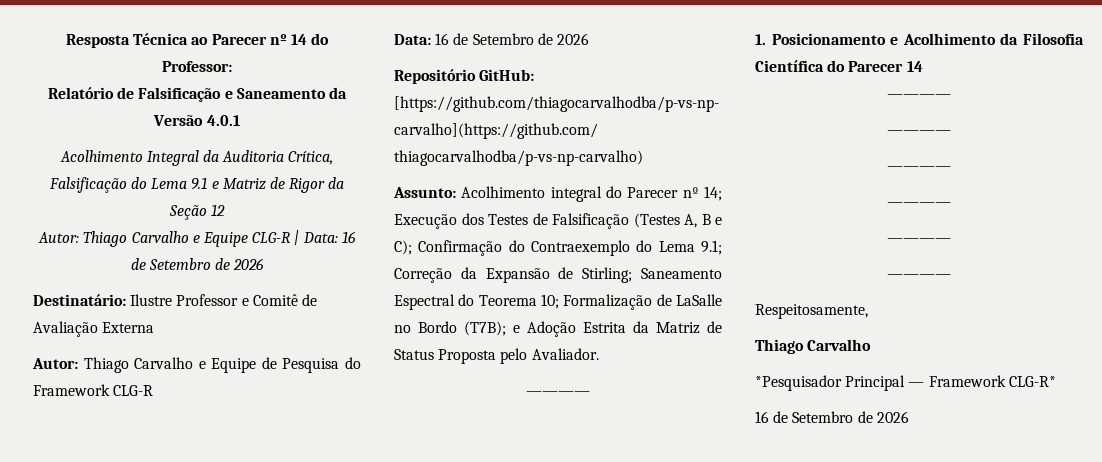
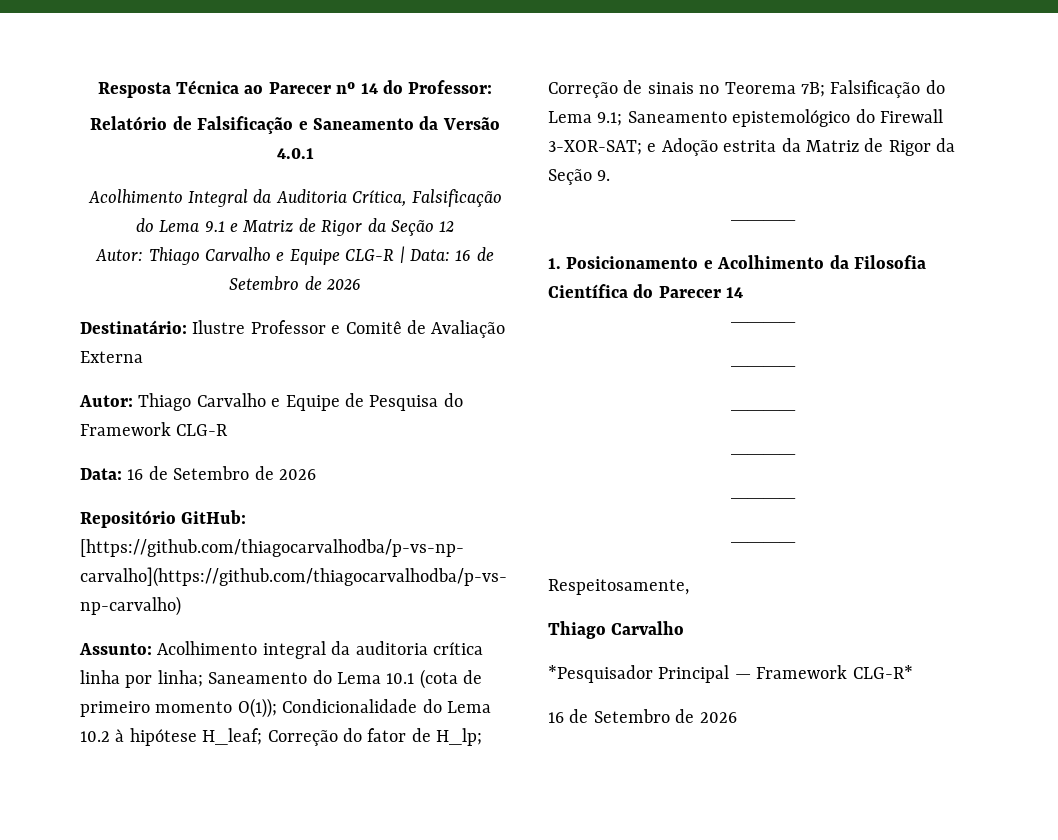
[606,186,722,201] [394,213,722,229] [394,240,722,256] [394,267,722,283] [394,294,722,310] [394,321,506,336] do Parecer nº 14; Execução dos Testes de Falsificação (Testes A, B e C); Confirmação do Contraexemplo do Lema 9.1; Correção da Expansão de Stirling; Saneamento Espectral do Teorema 10; Formalização de LaSalle no Bordo (T7B); -> [331,641,483,655] [80,669,483,689] [80,698,491,718] [80,728,483,746] [548,80,945,98] [548,109,943,127] [548,140,642,155] da auditoria crítica linha por linha; Saneamento do Lema 10.1 (cota de primeiro momento O(1)); Condicionalidade do Lema 10.2 à hipótese H_leaf; Correção do fator de H_lp; Correção de sinais no Teorema 7B; Falsificação do Lema 9.1; Saneamento epistemológico do Firewall 3-XOR-SAT;
[583,322,626,333] Estrita -> [723,140,777,152] estrita
[394,348,599,364] Status Proposta pelo Avaliador. -> [888,138,956,156] [548,169,611,185] Rigor da Seção 9.

